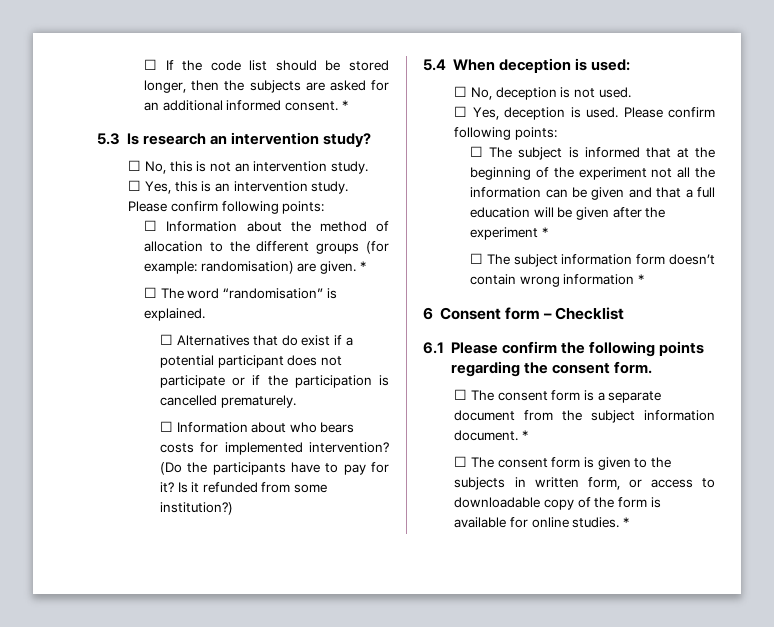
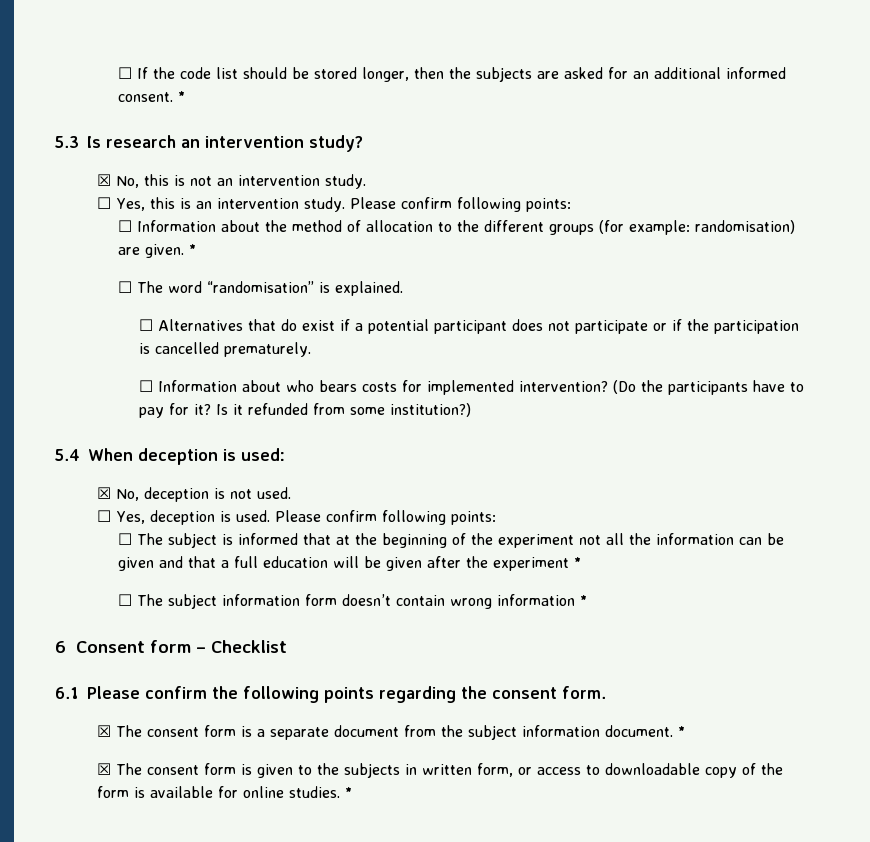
[128,160,142,171] ☐ -> [97,174,112,186] ☒
[454,86,468,97] ☐ -> [97,487,112,499] ☒
[454,389,468,400] ☐ -> [97,725,112,737] ☒
[454,456,468,467] ☐ -> [97,763,112,775] ☒

